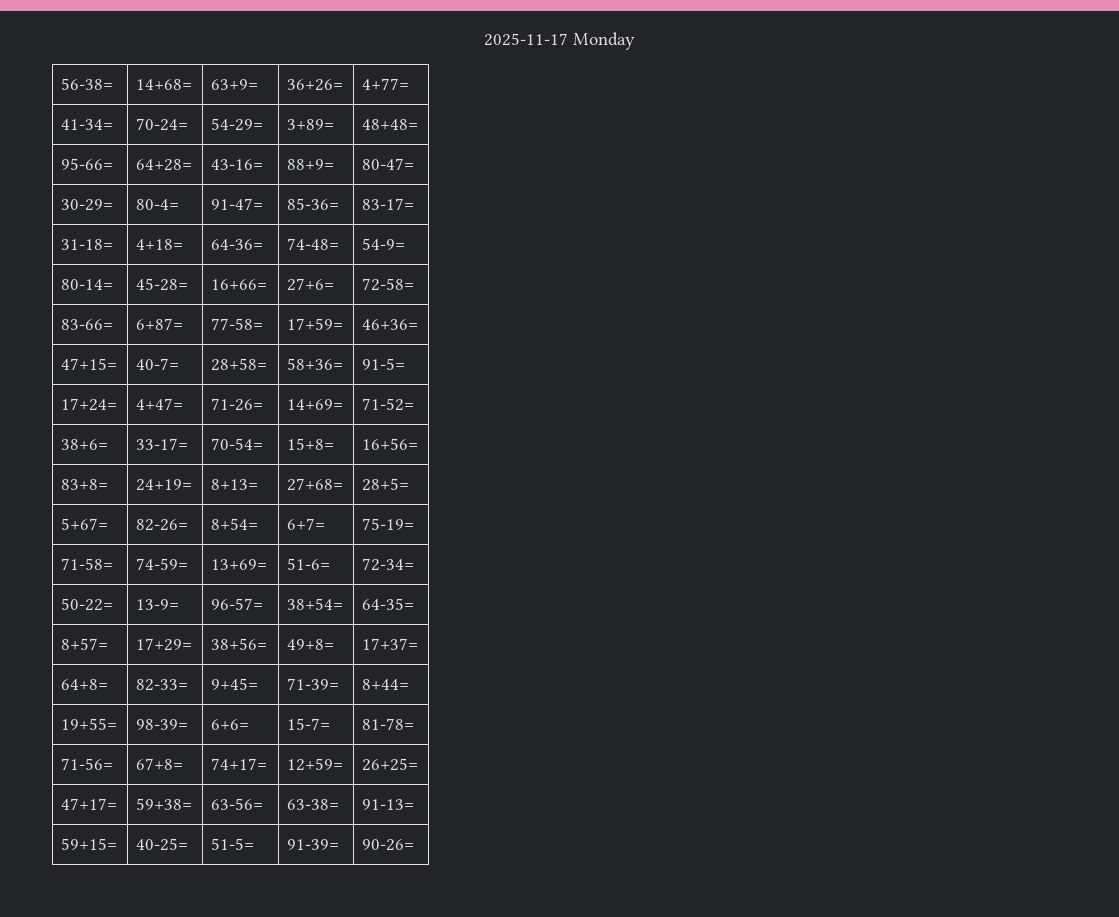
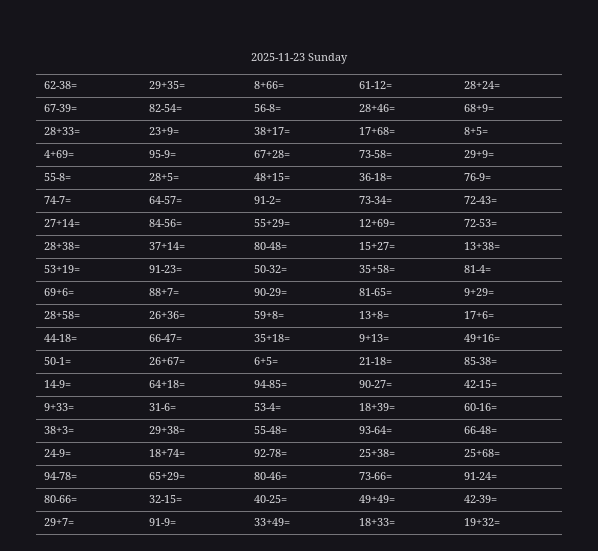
[484,32,635,50] [61,78,114,90] [136,79,193,90] [211,79,259,90] [287,79,344,91] [362,78,410,90] [61,119,114,130] [136,118,189,131] [211,118,264,131] [287,119,335,130] [362,119,419,130] [61,158,114,170] [136,159,193,171] [211,159,264,170] [287,159,335,170] [362,158,415,170] [61,199,114,211] [136,199,180,210] [211,198,264,210] [287,198,340,210] [362,198,415,210] [61,239,114,250] [136,239,184,250] [211,239,264,250] [287,238,340,250] [362,238,406,250] [61,279,114,290] [136,278,189,291] [211,279,268,290] [287,278,335,291] [362,278,415,291] [61,319,114,330] [136,318,184,330] [211,318,264,330] [287,318,344,330] [362,319,419,330] [61,358,118,370] [136,358,180,370] [211,358,268,371] [287,358,344,370] [362,358,406,370] [61,398,118,411] [136,398,184,410] [211,398,264,411] [287,399,344,410] [362,398,415,411] [61,439,109,450] [136,438,189,450] [211,438,264,450] [287,438,335,450] [362,438,419,450] [61,479,109,490] [136,479,193,491] [211,479,259,490] [287,478,344,491] [362,478,410,491] [61,518,109,530] [136,519,189,531] [211,518,259,530] [287,518,326,530] [362,518,415,530] [61,558,114,570] [136,558,189,570] [211,559,268,570] [287,558,331,570] [362,558,415,571] [61,598,114,611] [136,599,180,610] [211,598,264,610] [287,598,344,610] [362,598,415,610] [61,638,109,650] [136,638,193,651] [211,638,268,650] [287,639,335,650] [362,638,419,650] [61,679,109,690] [136,679,189,691] [211,678,259,690] [287,678,340,690] [362,679,410,690] [61,718,118,730] [136,719,189,730] [211,719,250,730] [287,718,331,730] [362,718,415,730] [61,758,114,770] [136,758,184,770] [211,758,268,770] [287,758,344,771] [362,758,419,771] [61,798,118,810] [136,798,193,810] [211,798,264,810] [287,799,340,810] [362,799,415,810] [61,838,118,850] [136,838,189,851] [211,838,255,850] [287,839,340,850] [362,839,415,851] 2025-11-17 Monday // 56-38= | 14+68= | 63+9= | 36+26= | 4+77= // 41-34= | 70-24= | 54-29= | 3+89= | 48+48= // 95-66= | 64+28= | 43-16= | 88+9= | 80-47= // 30-29= | 80-4= | 91-47= | 85-36= | 83-17= // 31-18= | 4+18= | 64-36= | 74-48= | 54-9= // 80-14= | 45-28= | 16+66= | 27+6= | 72-58= // 83-66= | 6+87= | 77-58= | 17+59= | 46+36= // 47+15= | 40-7= | 28+58= | 58+36= | 91-5= // 17+24= | 4+47= | 71-26= | 14+69= | 71-52= // 38+6= | 33-17= | 70-54= | 15+8= | 16+56= // 83+8= | 24+19= | 8+13= | 27+68= | 28+5= // 5+67= | 82-26= | 8+54= | 6+7= | 75-19= // 71-58= | 74-59= | 13+69= | 51-6= | 72-34= // 50-22= | 13-9= | 96-57= | 38+54= | 64-35= // 8+57= | 17+29= | 38+56= | 49+8= | 17+37= // 64+8= | 82-33= | 9+45= | 71-39= | 8+44= // 19+55= | 98-39= | 6+6= | 15-7= | 81-78= // 71-56= | 67+8= | 74+17= | 12+59= | 26+25= // 47+17= | 59+38= | 63-56= | 63-38= | 91-13= // 59+15= | 40-25= | 51-5= | 91-39= | 90-26= -> [251,53,348,64] [44,81,78,89] [149,81,186,89] [254,81,285,89] [359,81,393,89] [464,81,501,89] [44,104,78,112] [149,104,183,112] [254,104,282,112] [359,104,396,112] [464,104,495,112] [44,127,81,135] [149,127,180,135] [254,127,291,135] [359,127,396,135] [464,127,489,135] [44,150,75,158] [149,150,177,158] [254,150,291,158] [359,150,393,158] [464,150,495,158] [44,173,72,181] [149,173,180,181] [254,173,291,181] [359,173,393,181] [464,173,492,181] [44,196,72,204] [149,196,183,204] [254,196,282,204] [359,196,393,204] [464,196,498,204] [44,219,81,227] [149,219,183,227] [254,219,291,227] [359,219,396,227] [464,219,498,227] [44,242,81,250] [149,242,186,250] [254,242,288,250] [359,242,396,250] [464,242,501,250] [44,265,81,273] [149,265,183,273] [254,265,288,273] [359,265,396,273] [464,265,492,273] [44,288,75,296] [149,288,180,296] [254,288,288,296] [359,288,393,296] [464,288,495,296] [44,311,81,319] [149,311,186,319] [254,311,285,319] [359,311,390,319] [464,311,495,319] [44,334,78,342] [149,334,183,342] [254,334,291,342] [359,334,390,342] [464,334,501,342] [44,357,72,365] [149,357,186,365] [254,357,279,365] [359,357,393,365] [464,357,498,365] [44,380,72,388] [149,380,186,388] [254,380,288,388] [359,380,393,388] [464,380,498,388] [44,403,75,411] [149,403,177,411] [254,403,282,411] [359,403,396,411] [464,403,498,411] [44,426,75,434] [149,426,186,434] [254,426,288,434] [359,426,393,434] [464,426,498,434] [44,449,72,457] [149,449,186,457] [254,449,288,457] [359,449,396,457] [464,449,501,457] [44,472,78,480] [149,472,186,480] [254,472,288,480] [359,472,393,480] [464,472,498,480] [44,495,78,503] [149,495,183,503] [254,495,288,503] [359,495,396,503] [464,495,498,503] [44,518,75,526] [149,518,177,526] [254,518,291,526] [359,518,396,526] [464,518,501,526] 2025-11-23 Sunday // 62-38= | 29+35= | 8+66= | 61-12= | 28+24= // 67-39= | 82-54= | 56-8= | 28+46= | 68+9= // 28+33= | 23+9= | 38+17= | 17+68= | 8+5= // 4+69= | 95-9= | 67+28= | 73-58= | 29+9= // 55-8= | 28+5= | 48+15= | 36-18= | 76-9= // 74-7= | 64-57= | 91-2= | 73-34= | 72-43= // 27+14= | 84-56= | 55+29= | 12+69= | 72-53= // 28+38= | 37+14= | 80-48= | 15+27= | 13+38= // 53+19= | 91-23= | 50-32= | 35+58= | 81-4= // 69+6= | 88+7= | 90-29= | 81-65= | 9+29= // 28+58= | 26+36= | 59+8= | 13+8= | 17+6= // 44-18= | 66-47= | 35+18= | 9+13= | 49+16= // 50-1= | 26+67= | 6+5= | 21-18= | 85-38= // 14-9= | 64+18= | 94-85= | 90-27= | 42-15= // 9+33= | 31-6= | 53-4= | 18+39= | 60-16= // 38+3= | 29+38= | 55-48= | 93-64= | 66-48= // 24-9= | 18+74= | 92-78= | 25+38= | 25+68= // 94-78= | 65+29= | 80-46= | 73-66= | 91-24= // 80-66= | 32-15= | 40-25= | 49+49= | 42-39= // 29+7= | 91-9= | 33+49= | 18+33= | 19+32=

